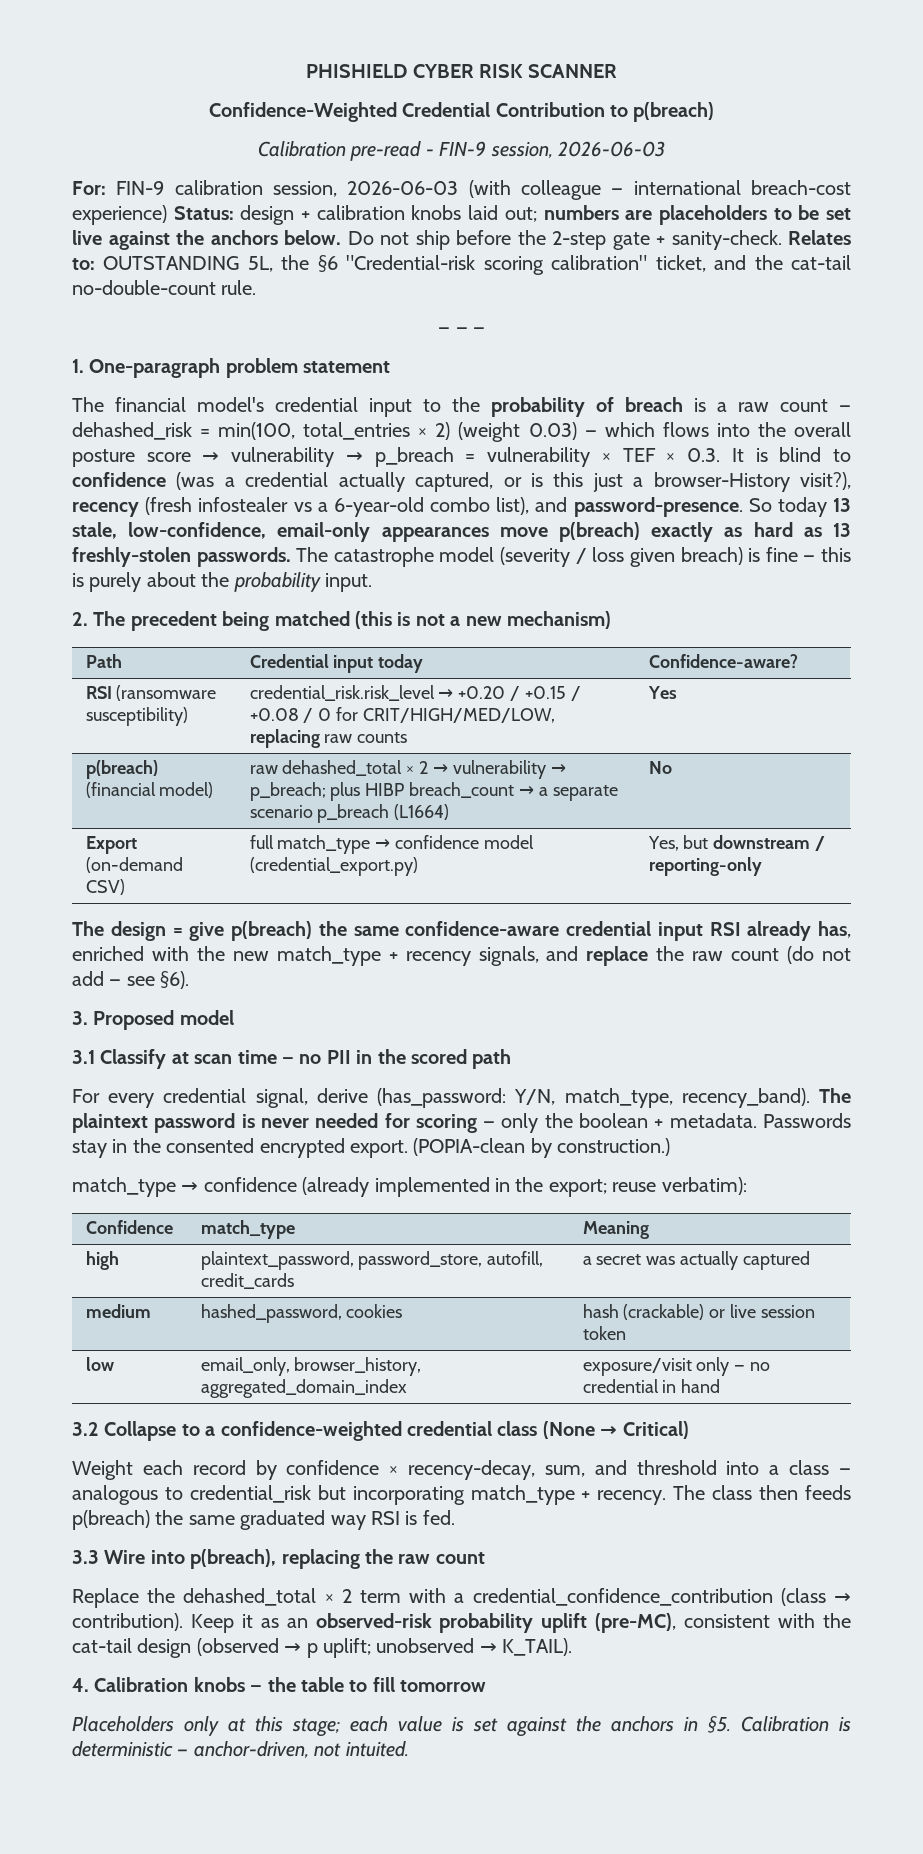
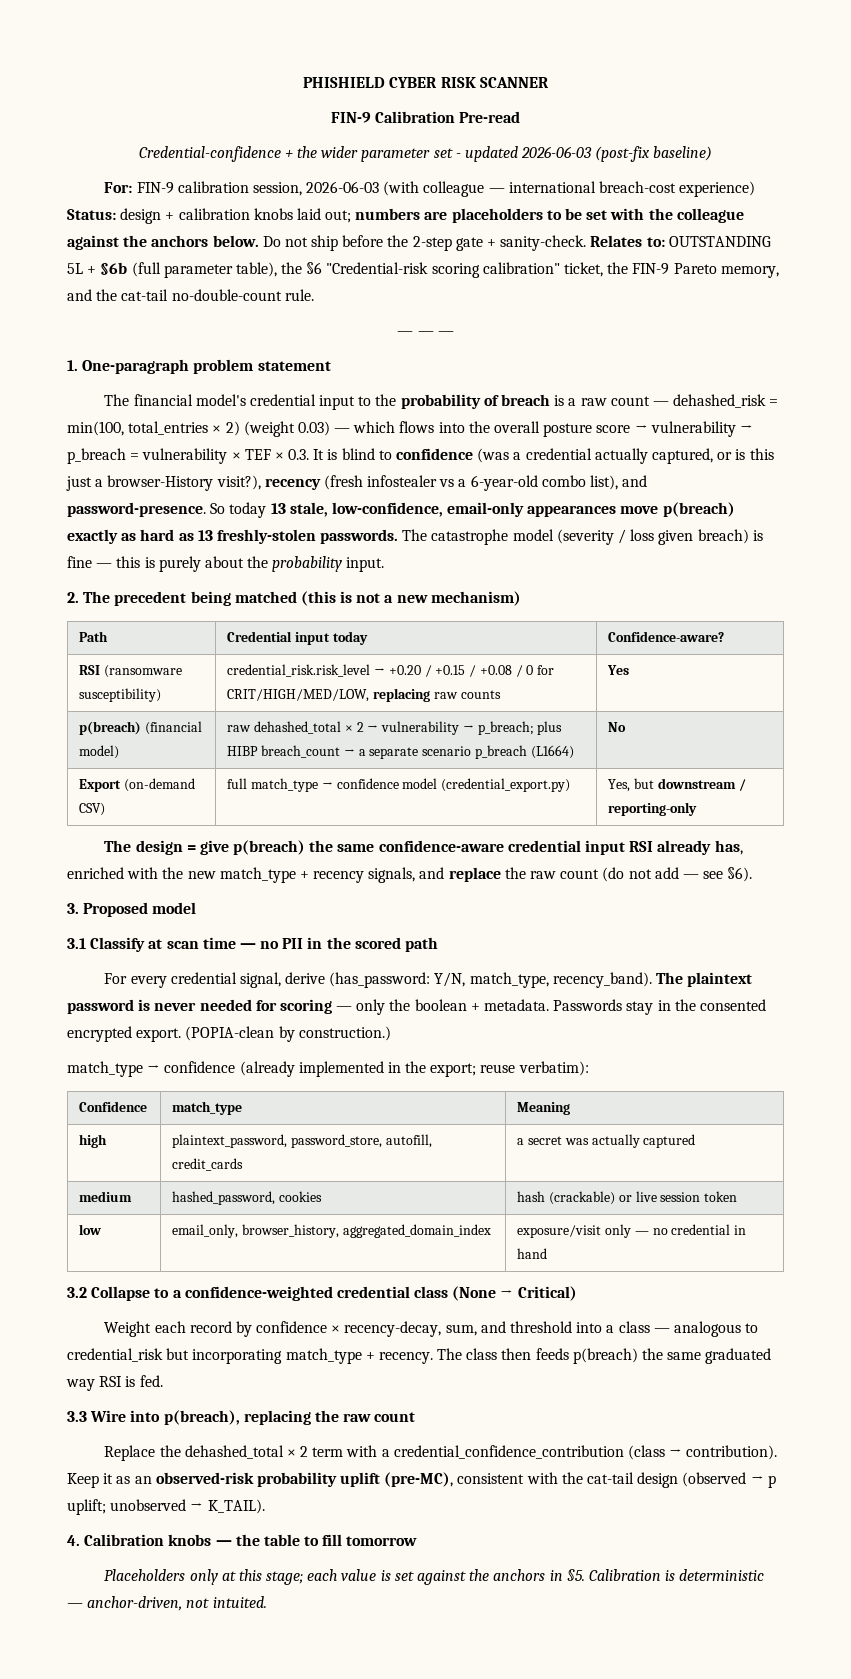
[208,102,715,122] [258,141,665,161] Confidence-Weighted Credential Contribution to p(breach) // Calibration pre-read - FIN-9 session, 2026-06-03 -> [330,111,521,123] [138,146,713,162] FIN-9 Calibration Pre-read // Credential-confidence + the wider parameter set - updated 2026-06-03 (post-fix baseline)
[72,230,102,245] live -> [610,208,744,223] with the colleague
[247,256,273,272] 5L, -> [67,262,277,278] 5L + §6b (full parameter table),
(706, 263) none -> [607,262,779,278] the FIN-9 Pareto memory,

